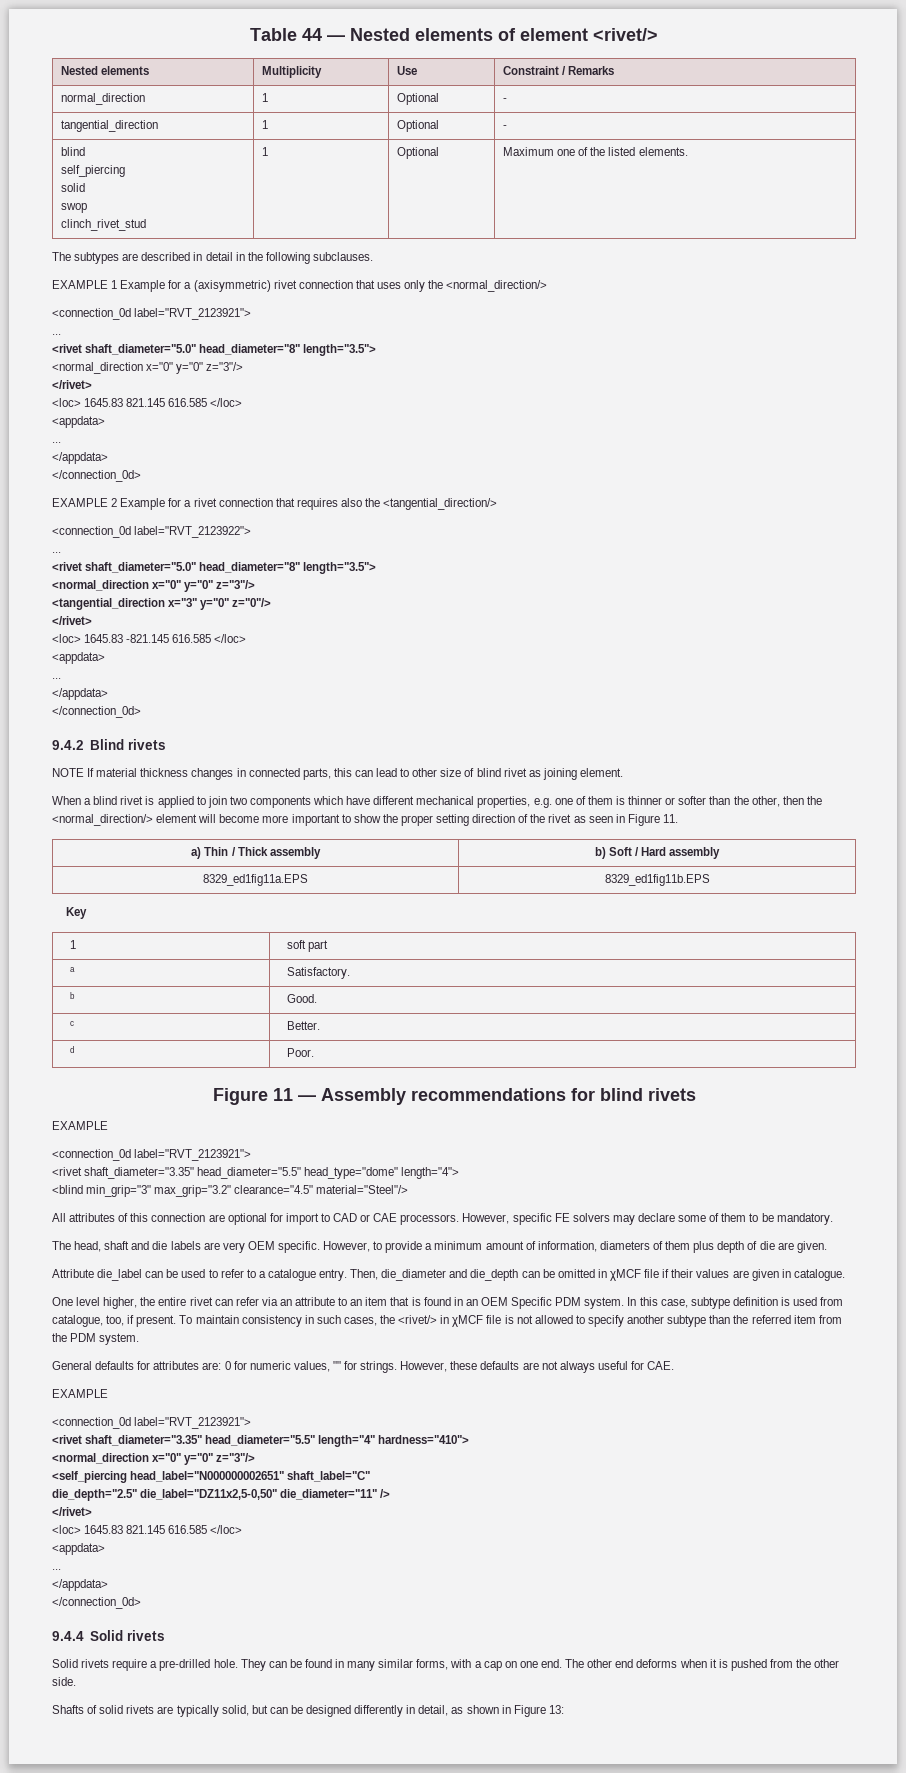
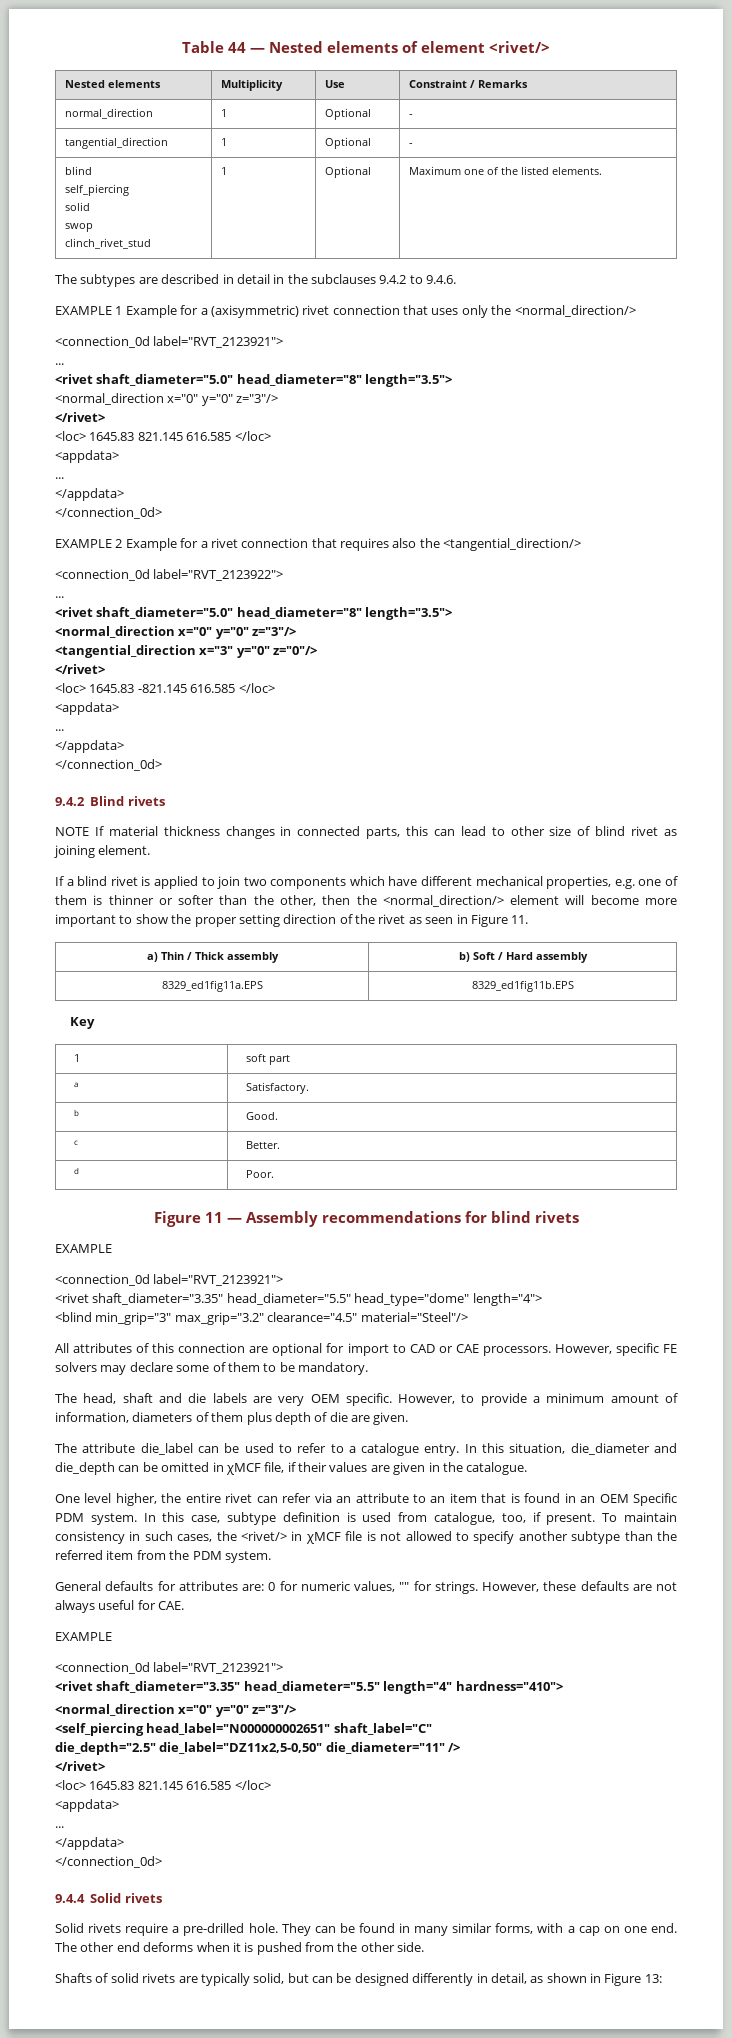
[265,252,373,264] following subclauses. -> [311,274,457,284] subclauses 9.4.2 to 9.4.6.
[52,796,81,805] When -> [55,876,64,886] If
[52,1269,94,1278] Attribute -> [55,1443,136,1453] The attribute
[350,1269,379,1280] Then, -> [464,1443,566,1454] In this situation,
[644,1269,660,1278] file -> [264,1462,285,1473] file,
(791, 1273) none -> [442,1462,463,1472] the

